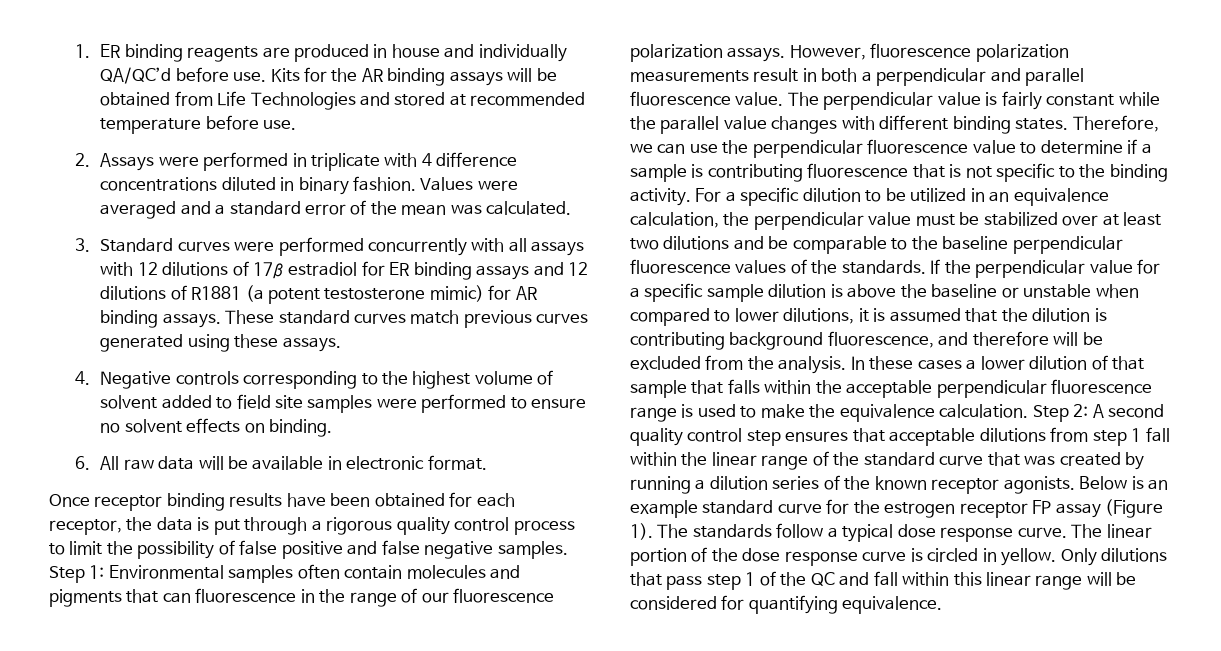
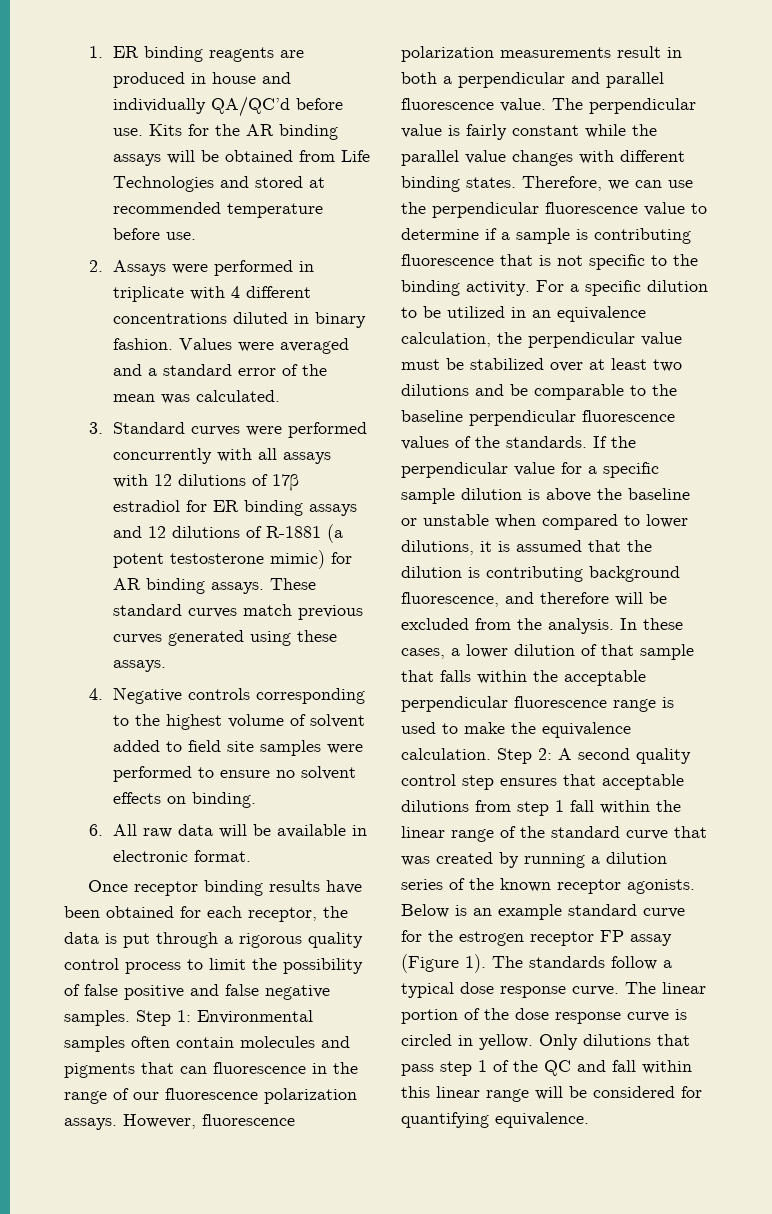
[436,152,518,167] difference -> [246,286,312,298] different
[191,286,242,300] R1881 -> [266,526,322,538] R-1881
[917,359,962,370] cases -> [401,648,445,659] cases,

